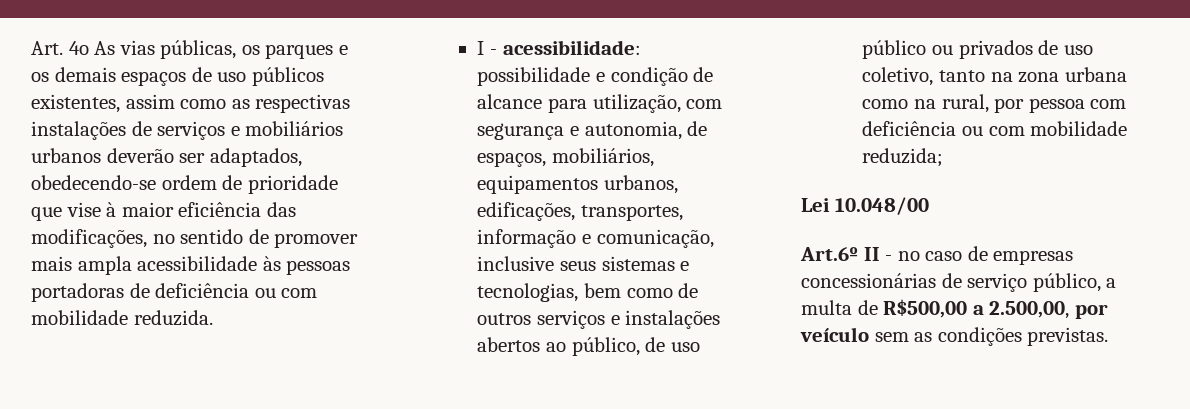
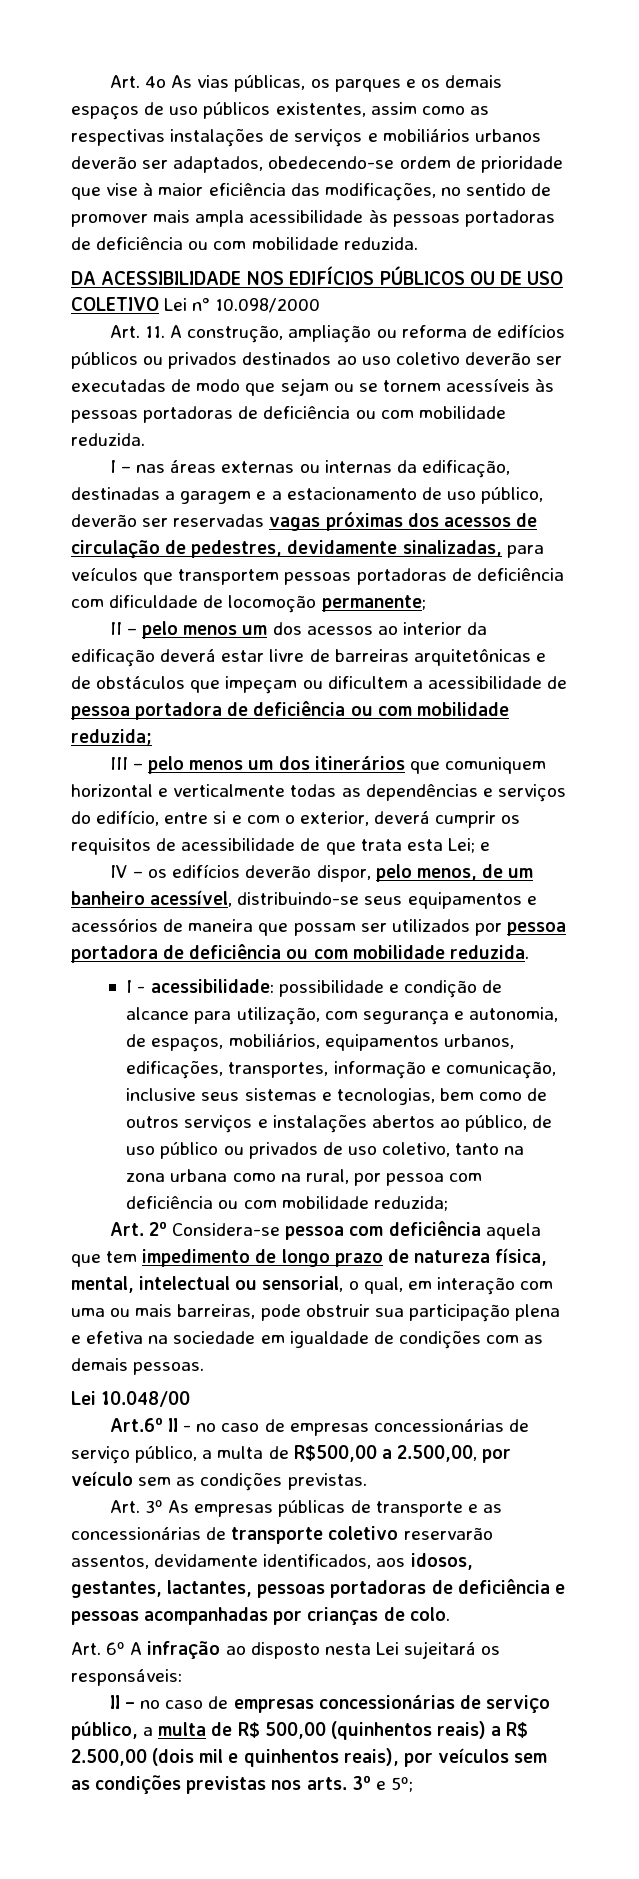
(213, 318) none -> [71,266,563,285] [71,297,321,313] [109,324,565,343] [71,352,563,369] [71,378,555,396] [71,406,506,423] [71,433,145,446] [109,460,510,478] [71,487,544,504] [71,512,537,531] [71,540,544,558] [71,567,564,585] [71,595,426,613] [109,621,488,639] [71,649,546,667] [71,676,568,694] [71,701,509,720] [71,729,152,745] [109,755,546,774] [71,784,566,802] [71,810,521,828] [71,838,491,855] [109,864,534,882] [71,890,537,909] [71,918,567,936] [71,944,529,963] // DA ACESSIBILIDADE NOS EDIFÍCIOS PÚBLICOS OU DE USO COLETIVO Lei n° 10.098/2000 // Art. 11. A construção, ampliação ou reforma de edifícios públicos ou privados destinados ao uso coletivo deverão ser executadas de modo que sejam ou se tornem acessíveis às pessoas portadoras de deficiência ou com mobilidade reduzida. // I – nas áreas externas ou internas da edificação, destinadas a garagem e a estacionamento de uso público, deverão ser reservadas vagas próximas dos acessos de circulação de pedestres, devidamente sinalizadas, para veículos que transportem pessoas portadoras de deficiência com dificuldade de locomoção permanente; // II – pelo menos um dos acessos ao interior da edificação deverá estar livre de barreiras arquitetônicas e de obstáculos que impeçam ou dificultem a acessibilidade de pessoa portadora de deficiência ou com mobilidade reduzida; // III – pelo menos um dos itinerários que comuniquem horizontal e verticalmente todas as dependências e serviços do edifício, entre si e com o exterior, deverá cumprir os requisitos de acessibilidade de que trata esta Lei; e // IV – os edifícios deverão dispor, pelo menos, de um banheiro acessível, distribuindo-se seus equipamentos e acessórios de maneira que possam ser utilizados por pessoa portadora de deficiência ou com mobilidade reduzida.
(944, 157) none -> [109,1221,541,1240] [71,1248,548,1267] [71,1276,554,1295] [71,1304,561,1322] [71,1330,544,1349] [71,1358,205,1375] // Art. 2º Considera-se pessoa com deficiência aquela que tem impedimento de longo prazo de natureza física, mental, intelectual ou sensorial, o qual, em interação com uma ou mais barreiras, pode obstruir sua participação plena e efetiva na sociedade em igualdade de condições com as demais pessoas.
(1109, 336) none -> [109,1500,502,1517] [71,1526,493,1544] [71,1553,473,1570] [71,1579,565,1598] [71,1607,450,1625] [71,1641,501,1659] [71,1669,182,1686] [109,1694,550,1713] [71,1721,529,1740] [71,1748,548,1767] [71,1775,413,1794] // Art. 3º As empresas públicas de transporte e as concessionárias de transporte coletivo reservarão assentos, devidamente identificados, aos idosos, gestantes, lactantes, pessoas portadoras de deficiência e pessoas acompanhadas por crianças de colo. // Art. 6º A infração ao disposto nesta Lei sujeitará os responsáveis: // II – no caso de empresas concessionárias de serviço público, a multa de R$ 500,00 (quinhentos reais) a R$ 2.500,00 (dois mil e quinhentos reais), por veículos sem as condições previstas nos arts. 3º e 5º;

